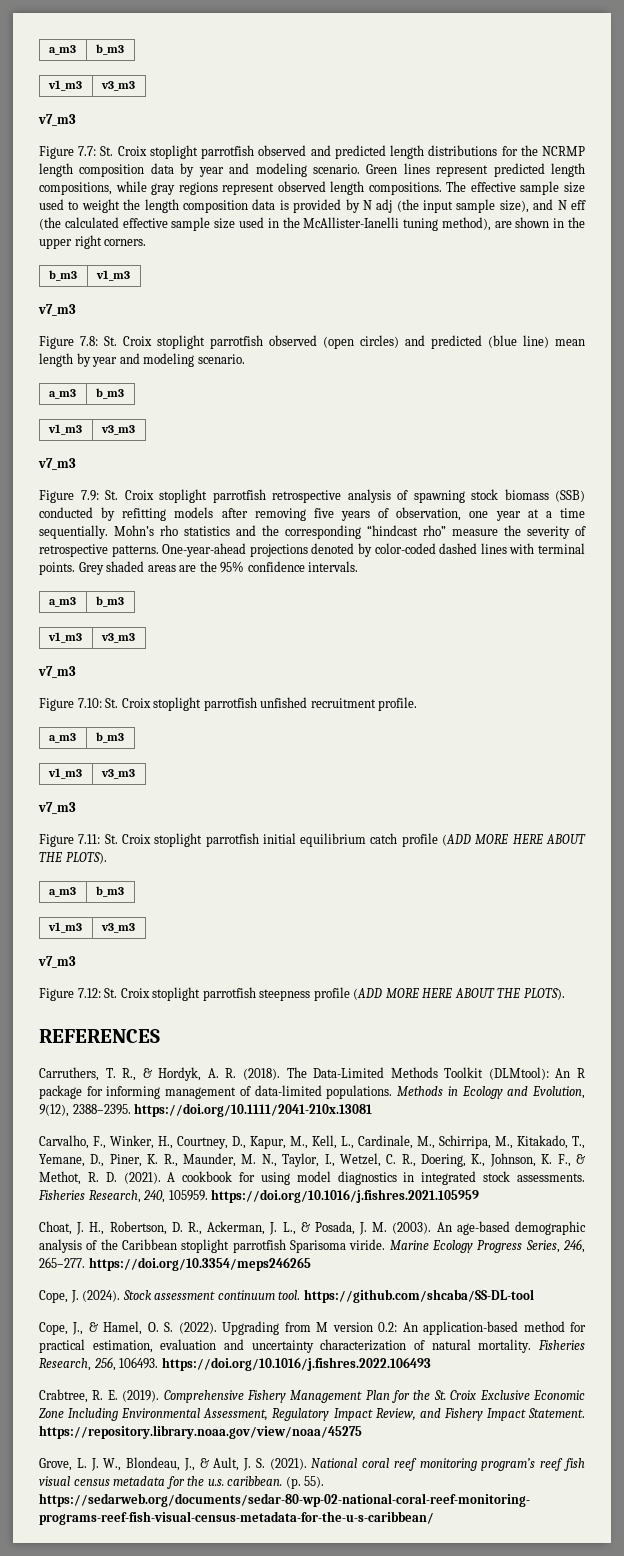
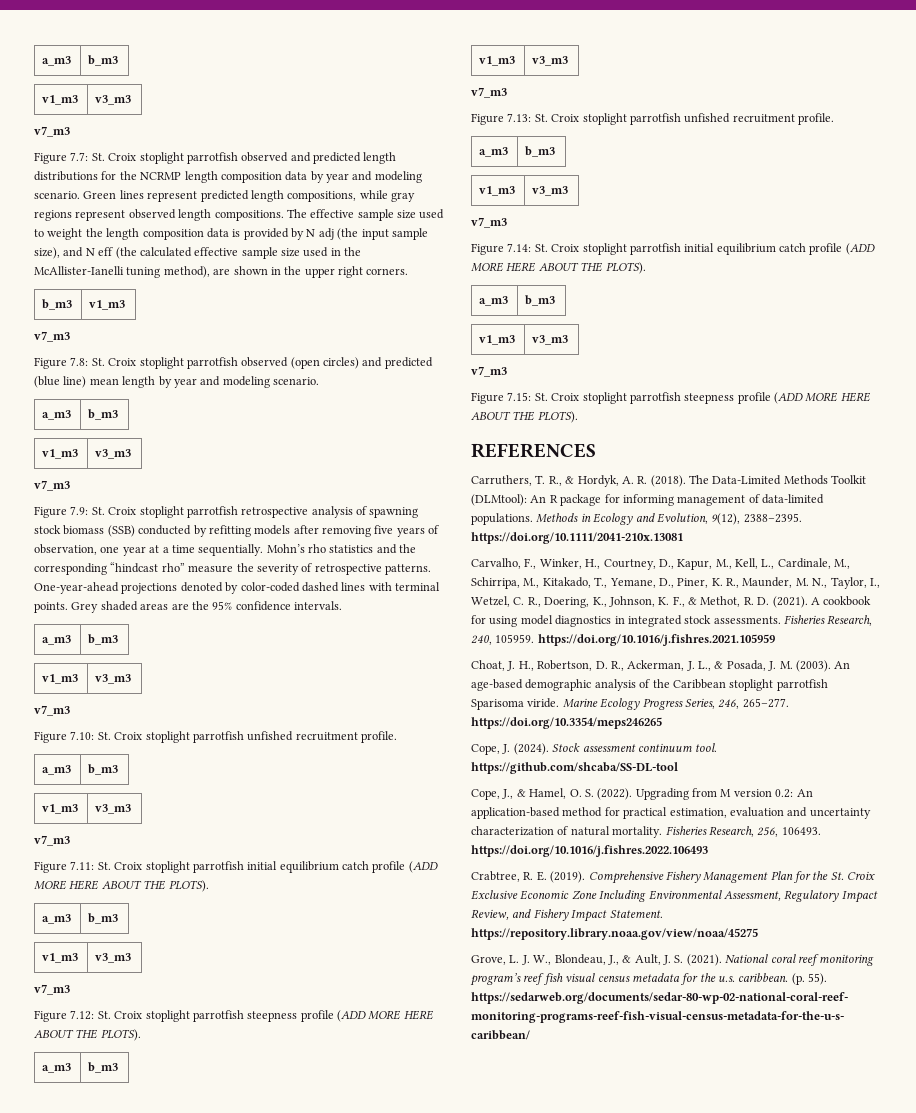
(565, 994) none -> [42,1063,72,1073] [88,1062,119,1073] [479,56,516,66] [532,56,569,66] [471,87,507,98] [471,113,834,125] [479,147,509,157] [525,146,556,157] [479,186,516,196] [532,186,569,196] [471,217,507,228] [471,243,875,255] [471,262,646,274] [479,296,509,306] [525,295,556,306] [479,335,516,345] [532,335,569,345] [471,366,507,377] [471,392,870,404] [471,411,578,423] // a_m3 | b_m3 // v1_m3 | v3_m3 // v7_m3 // Figure 7.13: St. Croix stoplight parrotfish unfished recruitment profile. // a_m3 | b_m3 // v1_m3 | v3_m3 // v7_m3 // Figure 7.14: St. Croix stoplight parrotfish initial equilibrium catch profile (ADD MORE HERE ABOUT THE PLOTS). // a_m3 | b_m3 // v1_m3 | v3_m3 // v7_m3 // Figure 7.15: St. Croix stoplight parrotfish steepness profile (ADD MORE HERE ABOUT THE PLOTS).

